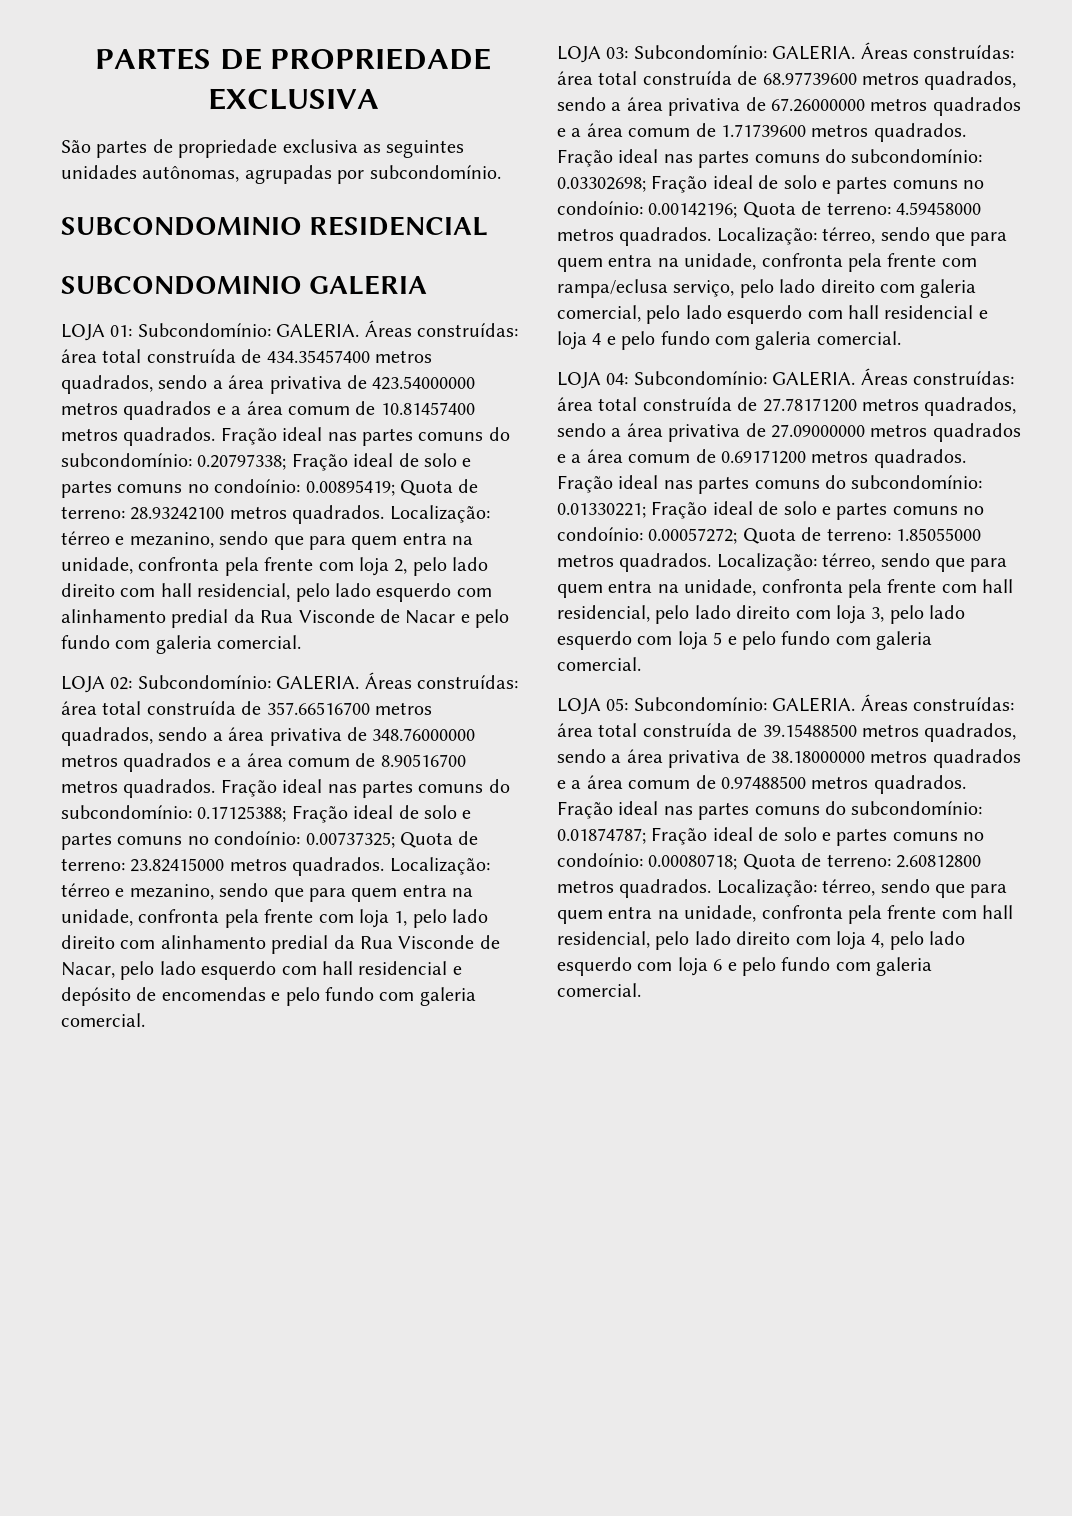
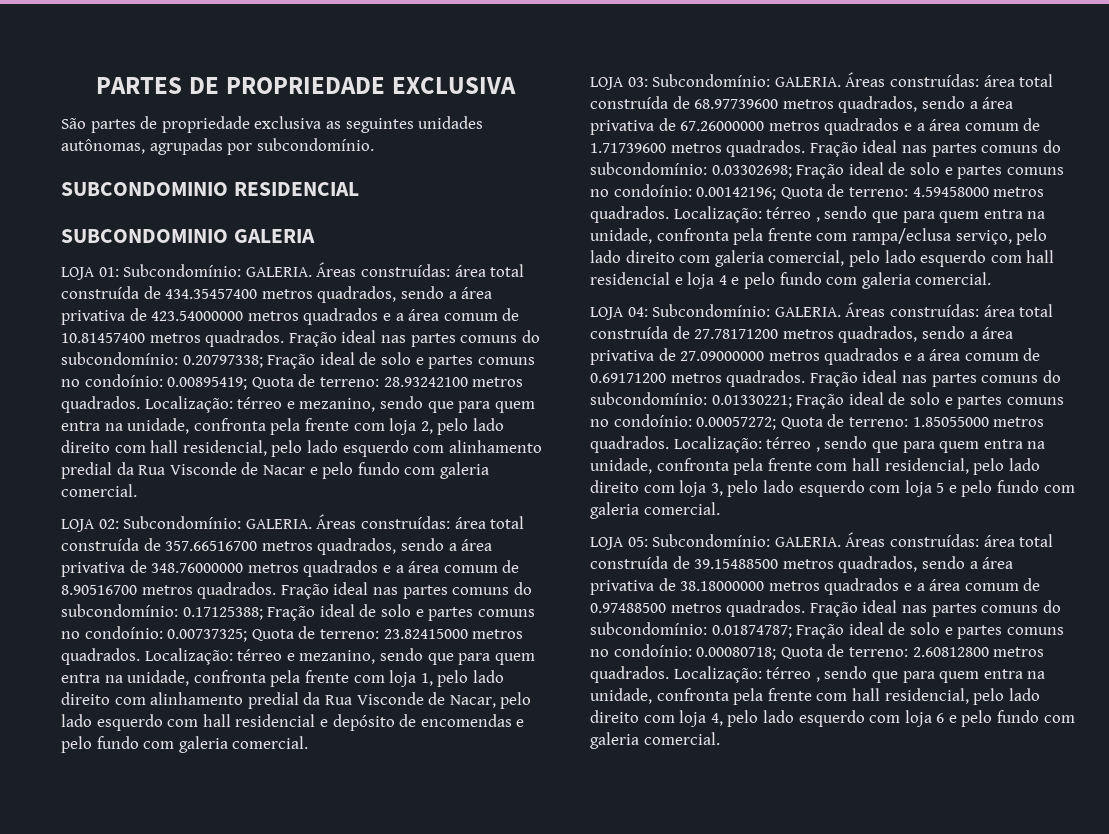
[822,227,876,244] térreo, -> [766,207,820,222] térreo ,
[822,553,876,570] térreo, -> [766,437,820,452] térreo ,
[822,879,876,896] térreo, -> [766,667,820,682] térreo ,

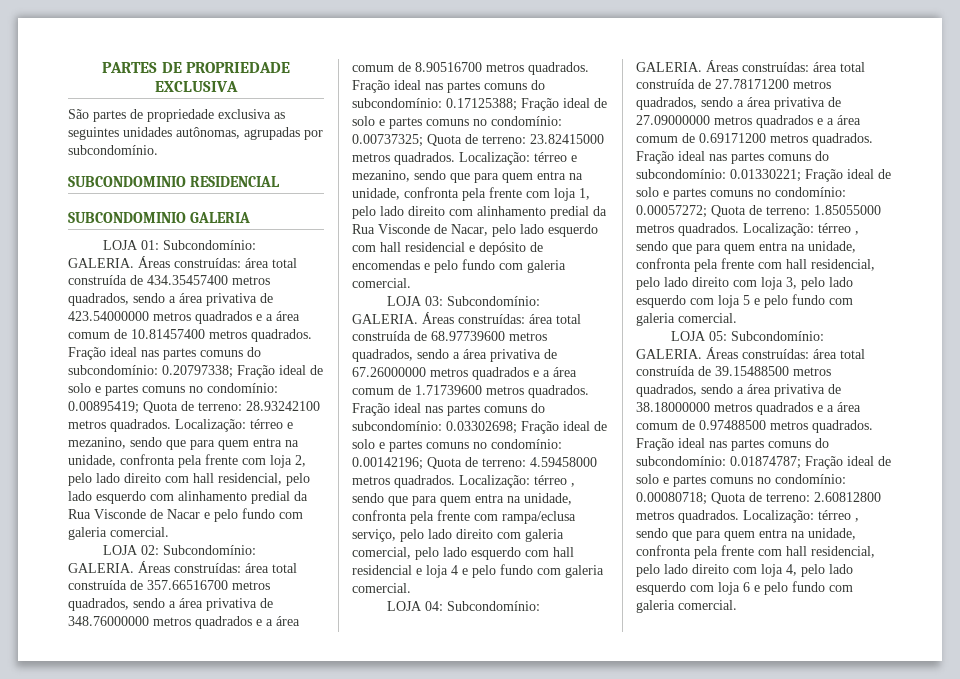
[84,374,163,387] condoínio: -> [207,383,278,393] condomínio:
[84,626,163,639] condoínio: -> [491,116,562,126] condomínio:
[613,184,692,197] condoínio: -> [491,439,562,449] condomínio:
[613,414,692,427] condoínio: -> [775,187,846,197] condomínio:
[613,644,692,657] condoínio: -> [775,474,846,484] condomínio:

